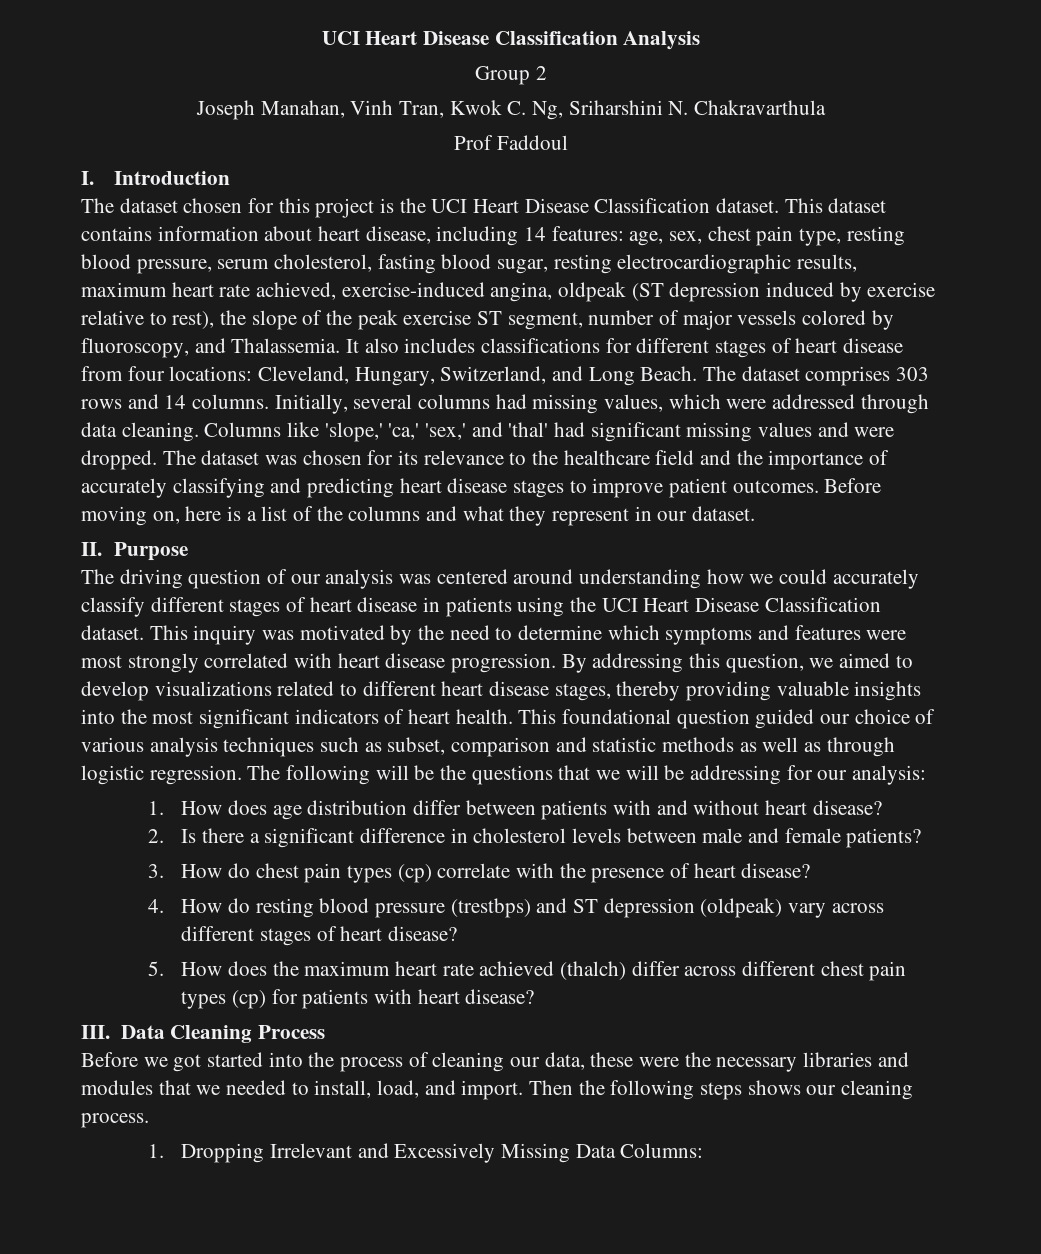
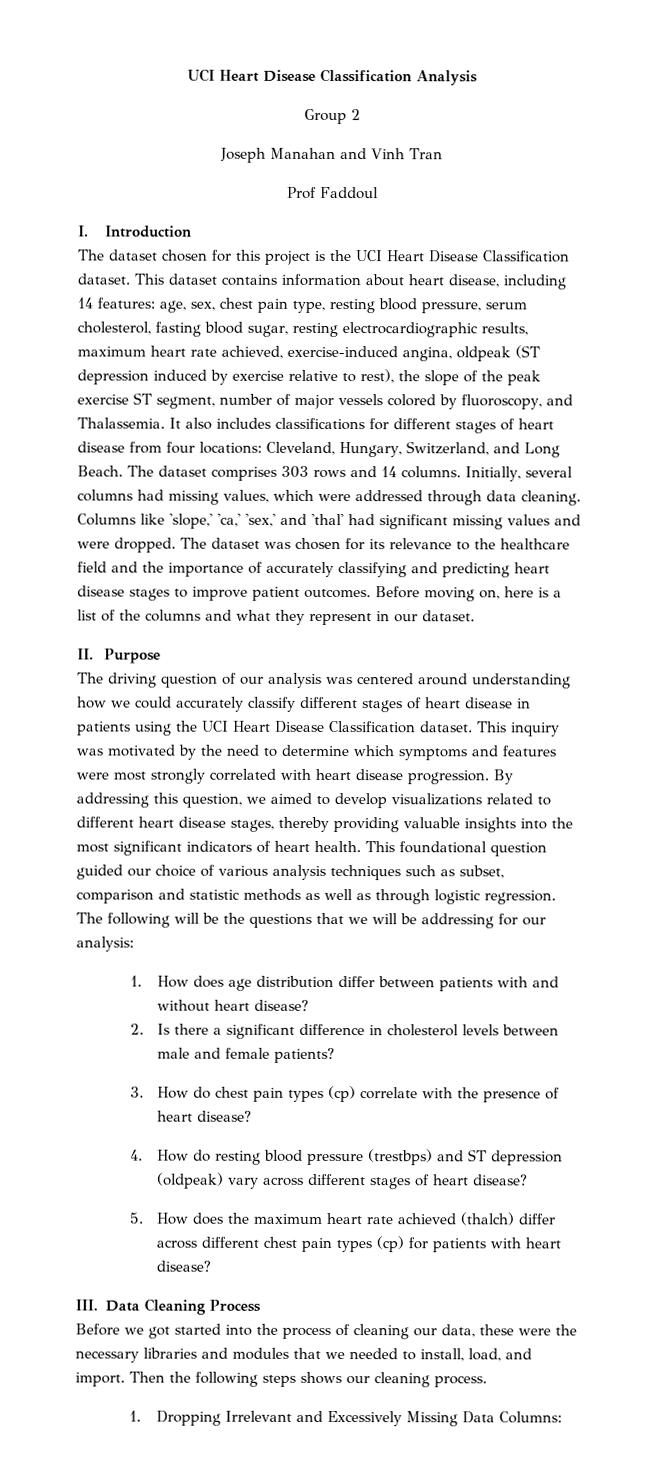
[260,100,827,120] Manahan, Vinh Tran, Kwok C. Ng, Sriharshini N. Chakravarthula -> [270,147,444,160] Manahan and Vinh Tran

